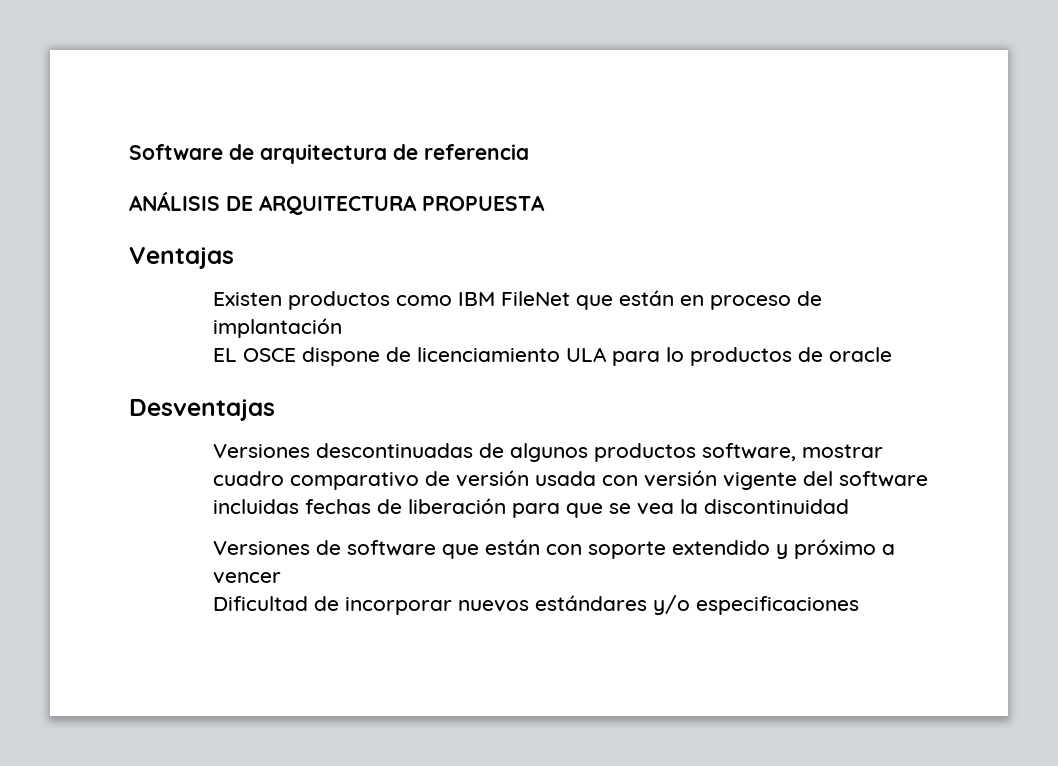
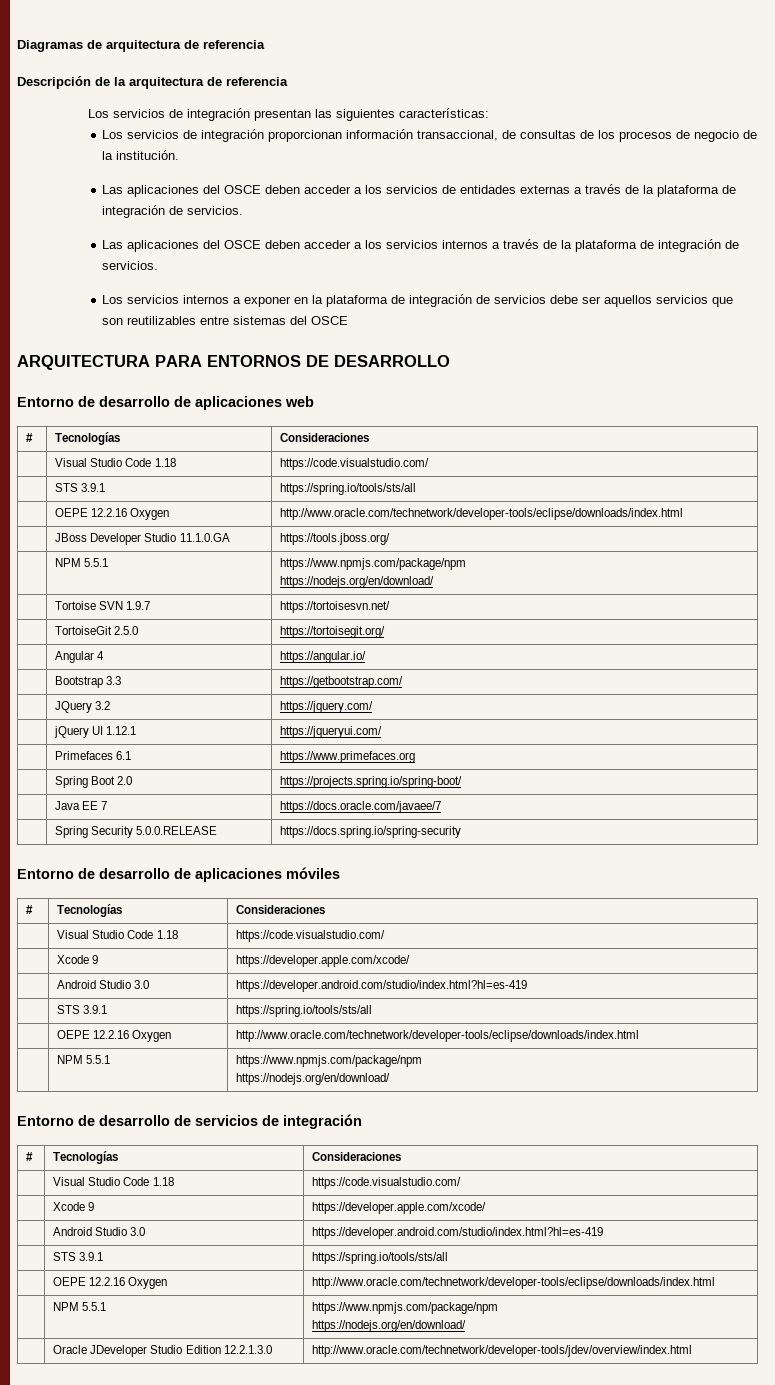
[129,144,223,160] Software -> [17,40,83,52] Diagramas
[129,192,545,215] [129,247,234,269] [212,290,822,310] [212,318,342,338] [212,347,892,366] [129,399,275,421] [212,443,883,462] [212,470,928,490] [212,498,849,518] [212,539,895,559] [212,572,281,584] [212,595,859,615] ANÁLISIS DE ARQUITECTURA PROPUESTA // Ventajas // Existen productos como IBM FileNet que están en proceso de implantación // EL OSCE dispone de licenciamiento ULA para lo productos de oracle // Desventajas // Versiones descontinuadas de algunos productos software, mostrar cuadro comparativo de versión usada con versión vigente del software incluidas fechas de liberación para que se vea la discontinuidad // Versiones de software que están con soporte extendido y próximo a vencer // Dificultad de incorporar nuevos estándares y/o especificaciones -> [17,76,288,89] [88,108,490,121] [102,129,758,142] [102,150,180,160] [102,184,737,197] [102,205,244,218] [102,239,740,252] [102,261,159,270] [102,294,734,307] [102,316,349,325] [17,355,450,370] [17,396,314,410] [26,433,34,442] [55,432,121,445] [280,433,370,442] [55,458,176,467] [280,458,430,470] [55,483,106,492] [280,483,417,495] [55,508,170,520] [280,508,684,520] [55,533,230,545] [280,533,391,545] [55,558,109,567] [280,558,467,570] [280,576,435,588] [55,601,151,610] [280,601,391,613] [55,626,139,635] [280,626,386,638] [55,651,105,663] [280,651,367,663] [55,676,122,688] [280,676,404,688] [55,701,111,713] [280,701,374,713] [54,726,137,738] [280,726,383,738] [55,751,132,760] [280,751,416,763] [55,776,133,788] [280,776,463,788] [55,801,108,810] [280,801,442,813] [55,826,218,838] [280,826,462,838] [17,867,340,882] [26,905,34,914] [57,904,123,917] [236,905,326,914] [57,930,178,939] [236,930,386,942] [57,955,99,964] [236,955,411,967] [57,980,150,989] [236,980,528,992] [57,1005,108,1014] [236,1005,373,1017] [57,1030,172,1042] [236,1030,640,1042] [57,1055,111,1064] [236,1055,423,1067] [236,1073,391,1085] [17,1114,362,1129] [26,1152,34,1161] [53,1151,119,1164] [312,1152,402,1161] [53,1177,174,1186] [312,1177,462,1189] [53,1202,95,1211] [312,1202,487,1214] [53,1227,146,1236] [312,1227,604,1239] [53,1252,104,1261] [312,1252,449,1264] [53,1277,168,1289] [312,1277,716,1289] [53,1302,107,1311] [312,1302,499,1314] [312,1320,467,1332] [53,1345,272,1357] [312,1345,693,1357] Descripción de la arquitectura de referencia // Los servicios de integración presentan las siguientes características: // Los servicios de integración proporcionan información transaccional, de consultas de los procesos de negocio de la institución. // Las aplicaciones del OSCE deben acceder a los servicios de entidades externas a través de la plataforma de integración de servicios. // Las aplicaciones del OSCE deben acceder a los servicios internos a través de la plataforma de integración de servicios. // Los servicios internos a exponer en la plataforma de integración de servicios debe ser aquellos servicios que son reutilizables entre sistemas del OSCE // ARQUITECTURA PARA ENTORNOS DE DESARROLLO // Entorno de desarrollo de aplicaciones web // # | Tecnologías | Consideraciones // | Visual Studio Code 1.18 | https://code.visualstudio.com/ // | STS 3.9.1 | https://spring.io/tools/sts/all // | OEPE 12.2.16 Oxygen | http://www.oracle.com/technetwork/developer-tools/eclipse/downloads/index.html // | JBoss Developer Studio 11.1.0.GA | https://tools.jboss.org/ // | NPM 5.5.1 | https://www.npmjs.com/package/npm // https://nodejs.org/en/download/ // | Tortoise SVN 1.9.7 | https://tortoisesvn.net/ // | TortoiseGit 2.5.0 | https://tortoisegit.org/ // | Angular 4 | https://angular.io/ // | Bootstrap 3.3 | https://getbootstrap.com/ // | JQuery 3.2 | https://jquery.com/ // | jQuery UI 1.12.1 | https://jqueryui.com/ // | Primefaces 6.1 | https://www.primefaces.org // | Spring Boot 2.0 | https://projects.spring.io/spring-boot/ // | Java EE 7 | https://docs.oracle.com/javaee/7 // | Spring Security 5.0.0.RELEASE | https://docs.spring.io/spring-security // Entorno de desarrollo de aplicaciones móviles // # | Tecnologías | Consideraciones // | Visual Studio Code 1.18 | https://code.visualstudio.com/ // | Xcode 9 | https://developer.apple.com/xcode/ // | Android Studio 3.0 | https://developer.android.com/studio/index.html?hl=es-419 // | STS 3.9.1 | https://spring.io/tools/sts/all // | OEPE 12.2.16 Oxygen | http://www.oracle.com/technetwork/developer-tools/eclipse/downloads/index.html // | NPM 5.5.1 | https://www.npmjs.com/package/npm // https://nodejs.org/en/download/ // Entorno de desarrollo de servicios de integración // # | Tecnologías | Consideraciones // | Visual Studio Code 1.18 | https://code.visualstudio.com/ // | Xcode 9 | https://developer.apple.com/xcode/ // | Android Studio 3.0 | https://developer.android.com/studio/index.html?hl=es-419 // | STS 3.9.1 | https://spring.io/tools/sts/all // | OEPE 12.2.16 Oxygen | http://www.oracle.com/technetwork/developer-tools/eclipse/downloads/index.html // | NPM 5.5.1 | https://www.npmjs.com/package/npm // https://nodejs.org/en/download/ // | Oracle JDeveloper Studio Edition 12.2.1.3.0 | http://www.oracle.com/technetwork/developer-tools/jdev/overview/index.html

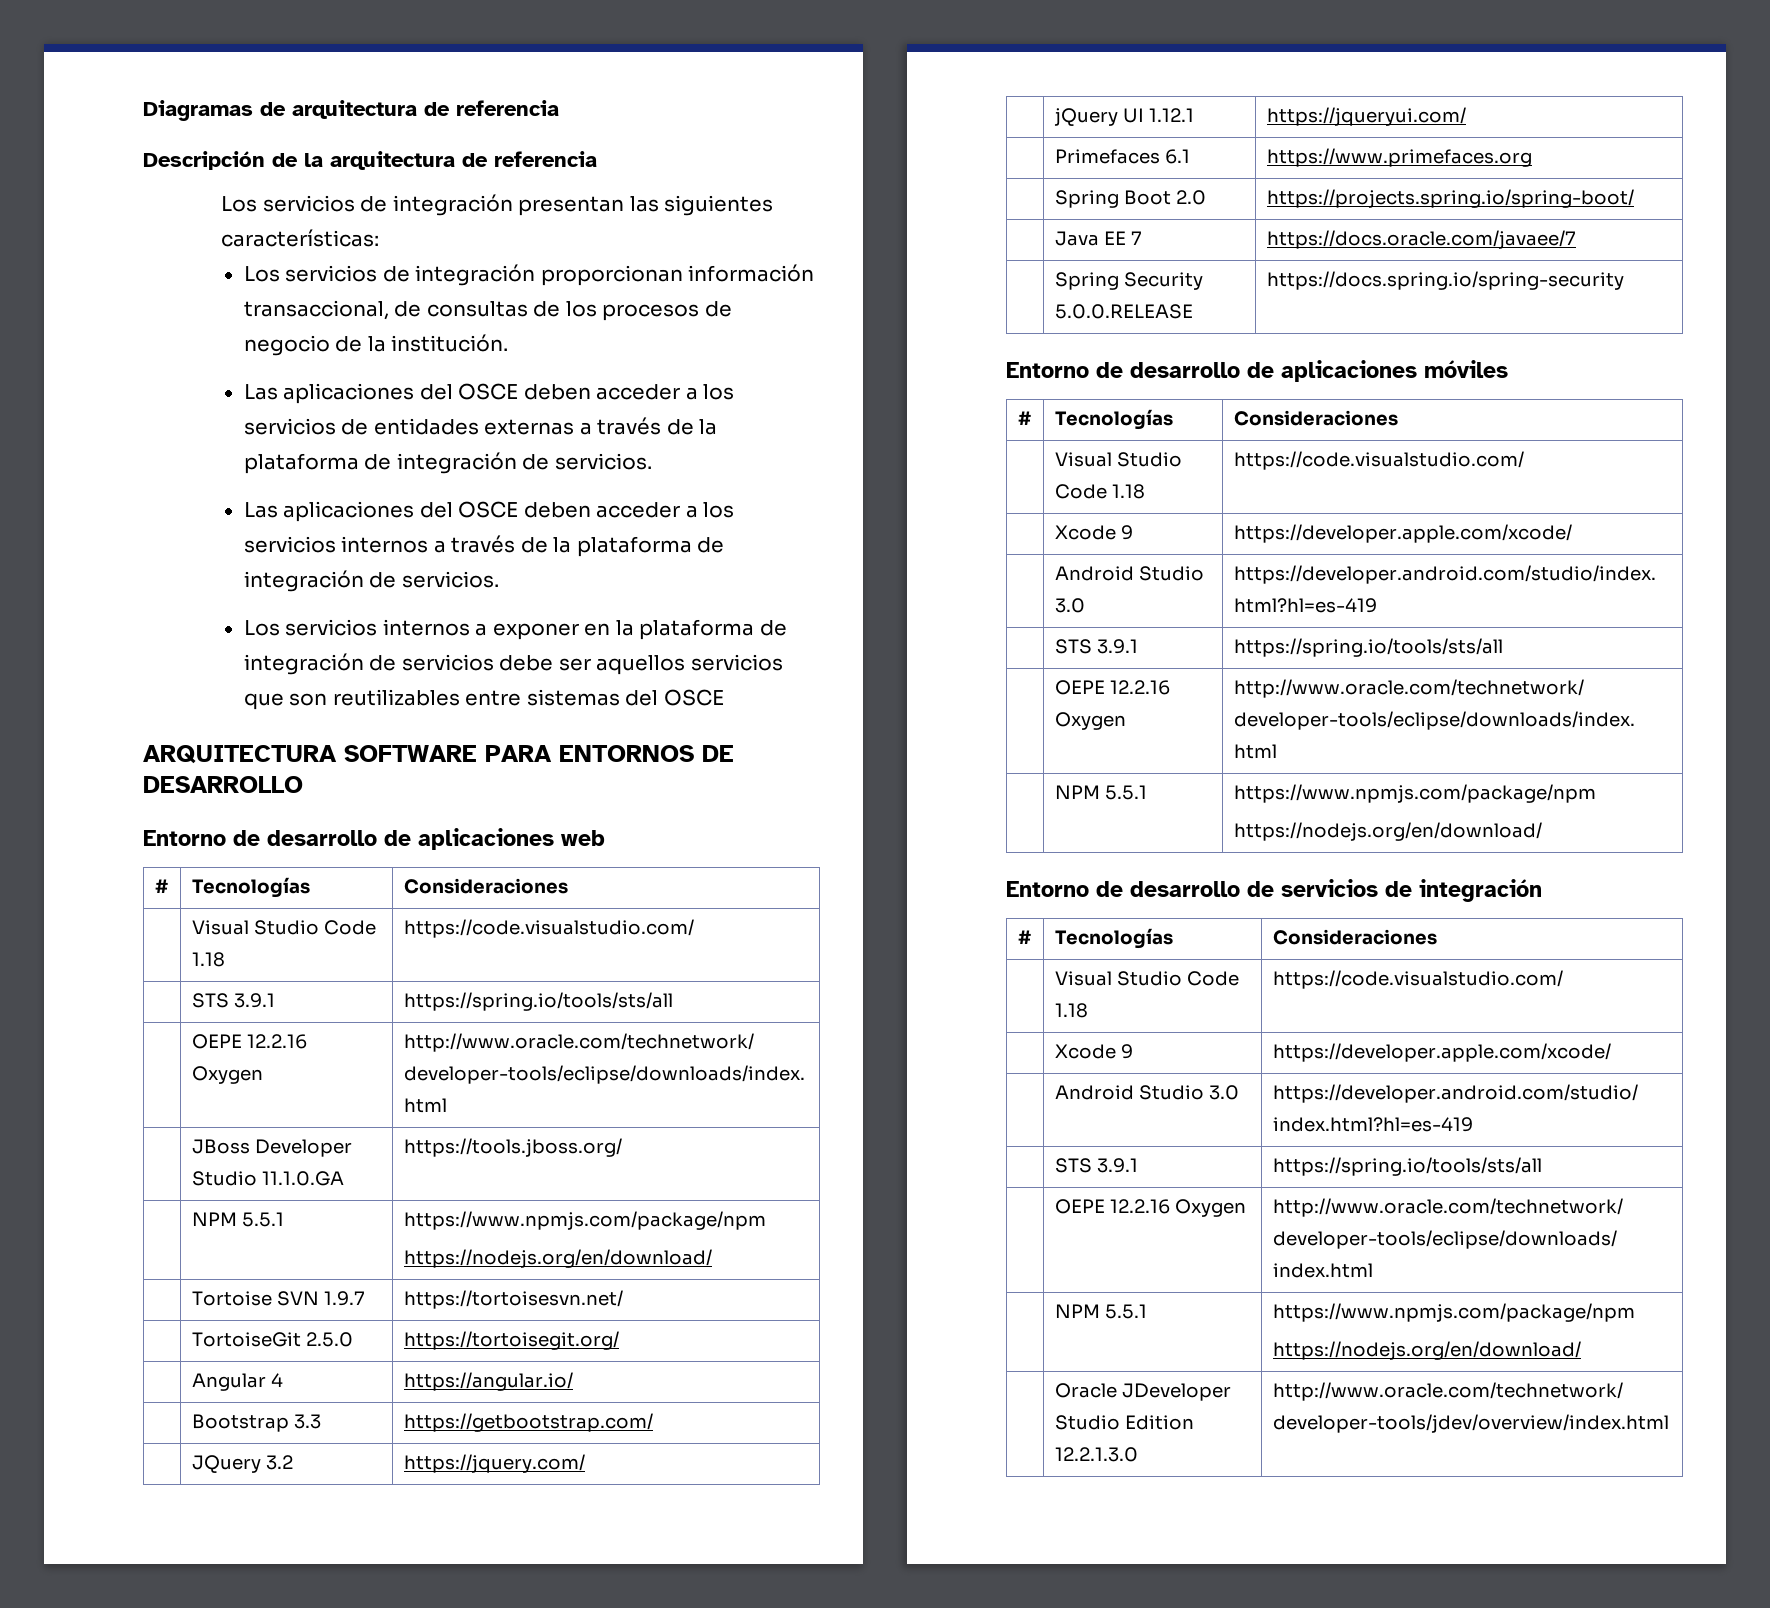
(150, 362) none -> [344,745,477,762] SOFTWARE

